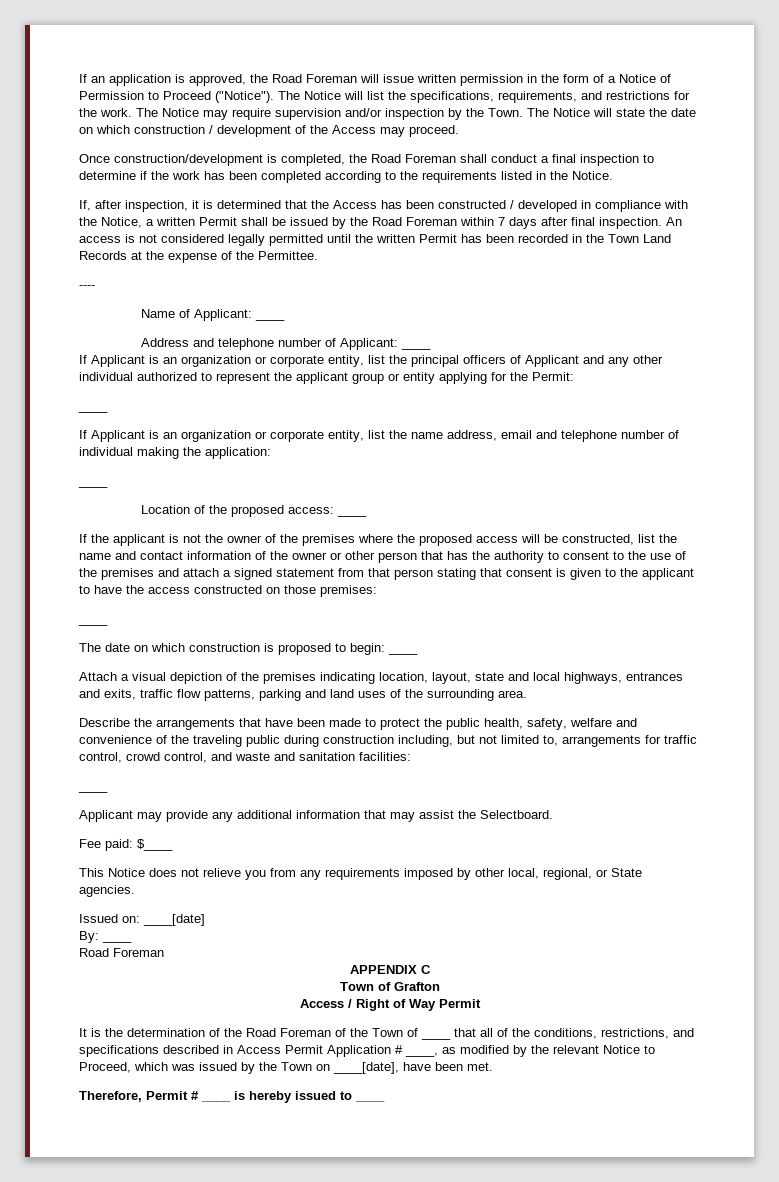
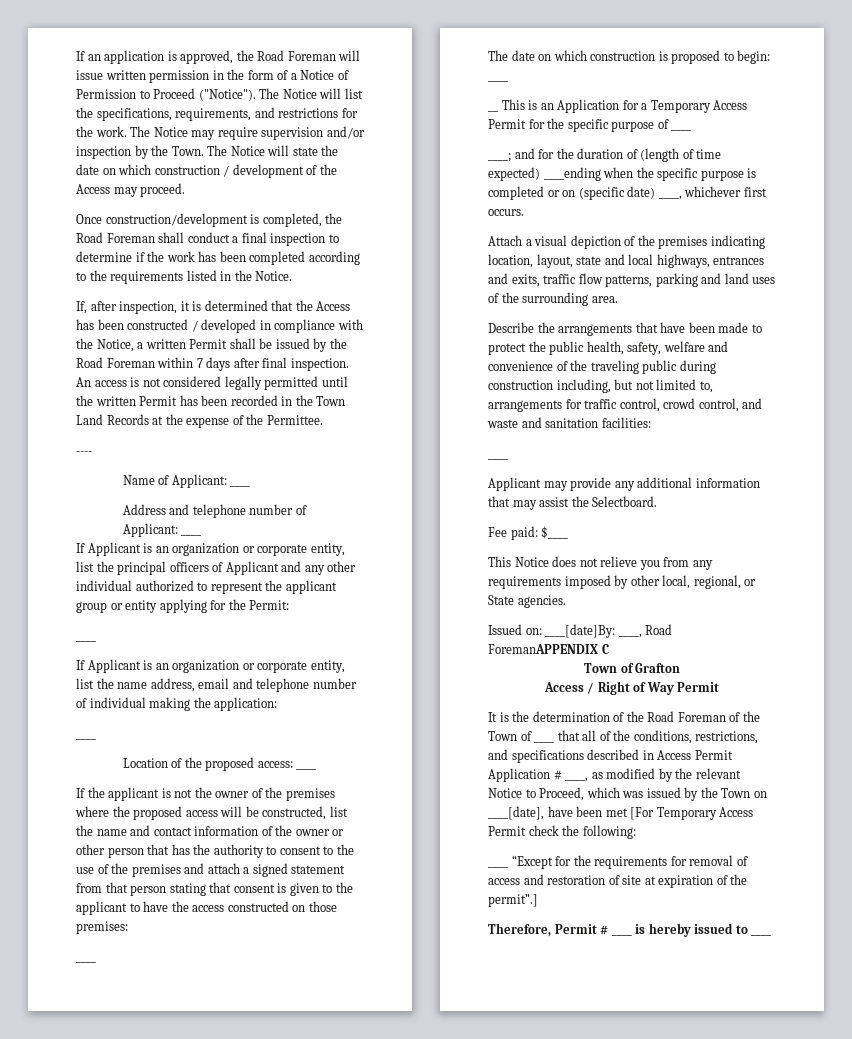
(418, 653) none -> [488,110,498,112] [501,99,748,113] [488,118,669,132] [671,129,692,131] [488,148,722,162] [488,167,757,181] [488,186,767,200] [488,209,524,216] // __ This is an Application for a Temporary Access Permit for the specific purpose of ____ // ____; and for the duration of (length of time expected) ____ending when the specific purpose is completed or on (specific date) ____, whichever first occurs.
[143,914,205,926] [79,931,132,943] [79,948,164,957] [349,965,417,974] ____[date] // By: ____ // Road Foreman // APPENDIX -> [545,624,673,638] [488,644,598,654] ____[date]By: ____, Road ForemanAPPENDIX
[467,1062,493,1071] met. -> [605,807,754,820] [488,825,636,839] [488,855,748,869] [488,874,748,888] [488,894,538,907] met [For Temporary Access Permit check the following: // ____ “Except for the requirements for removal of access and restoration of site at expiration of the permit”.]

